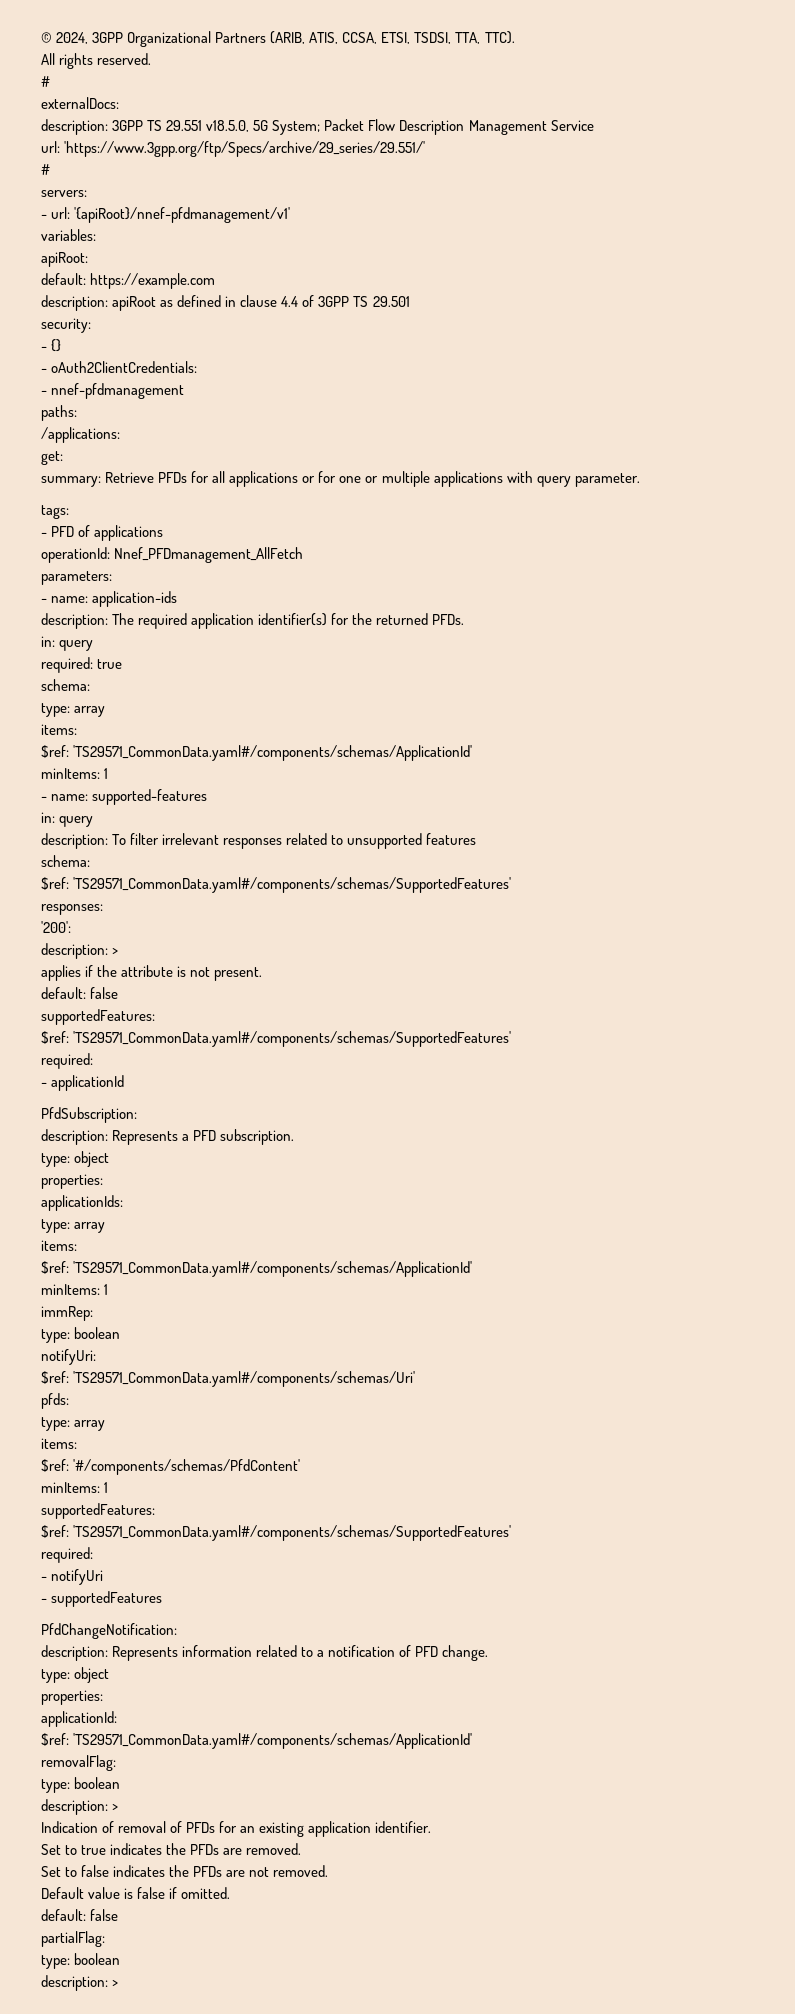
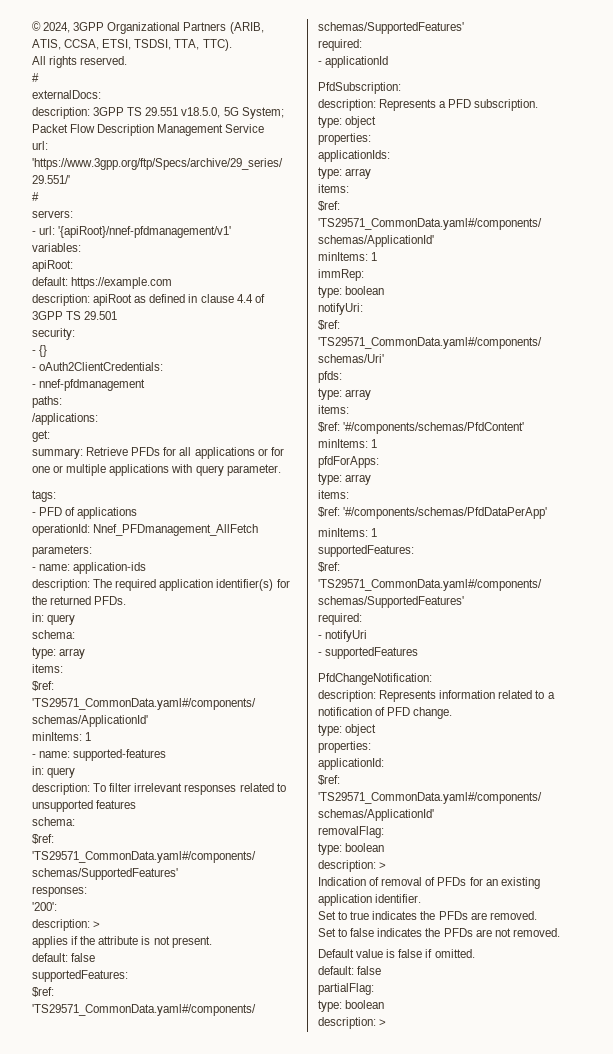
[41,657,123,673] // required: true -> (76, 619) none
(109, 1487) none -> [318,456,379,468] [318,473,372,485] [318,490,349,499] [318,507,548,519] [318,528,378,537] // pfdForApps: // type: array // items: // $ref: '#/components/schemas/PfdDataPerApp' // minItems: 1

